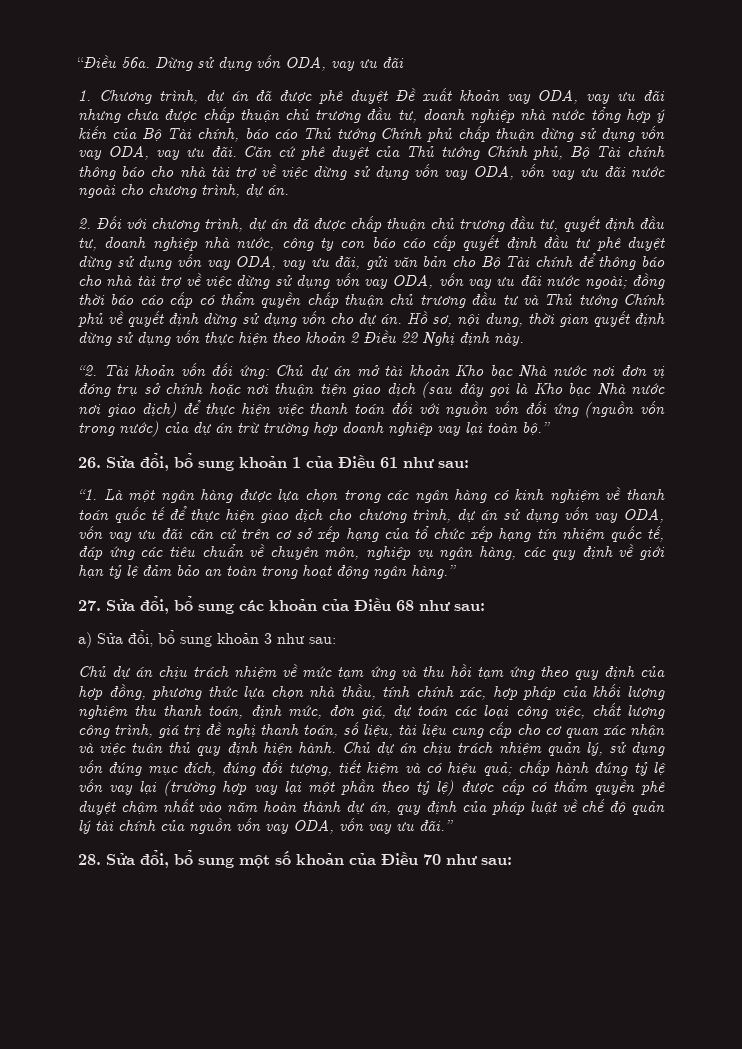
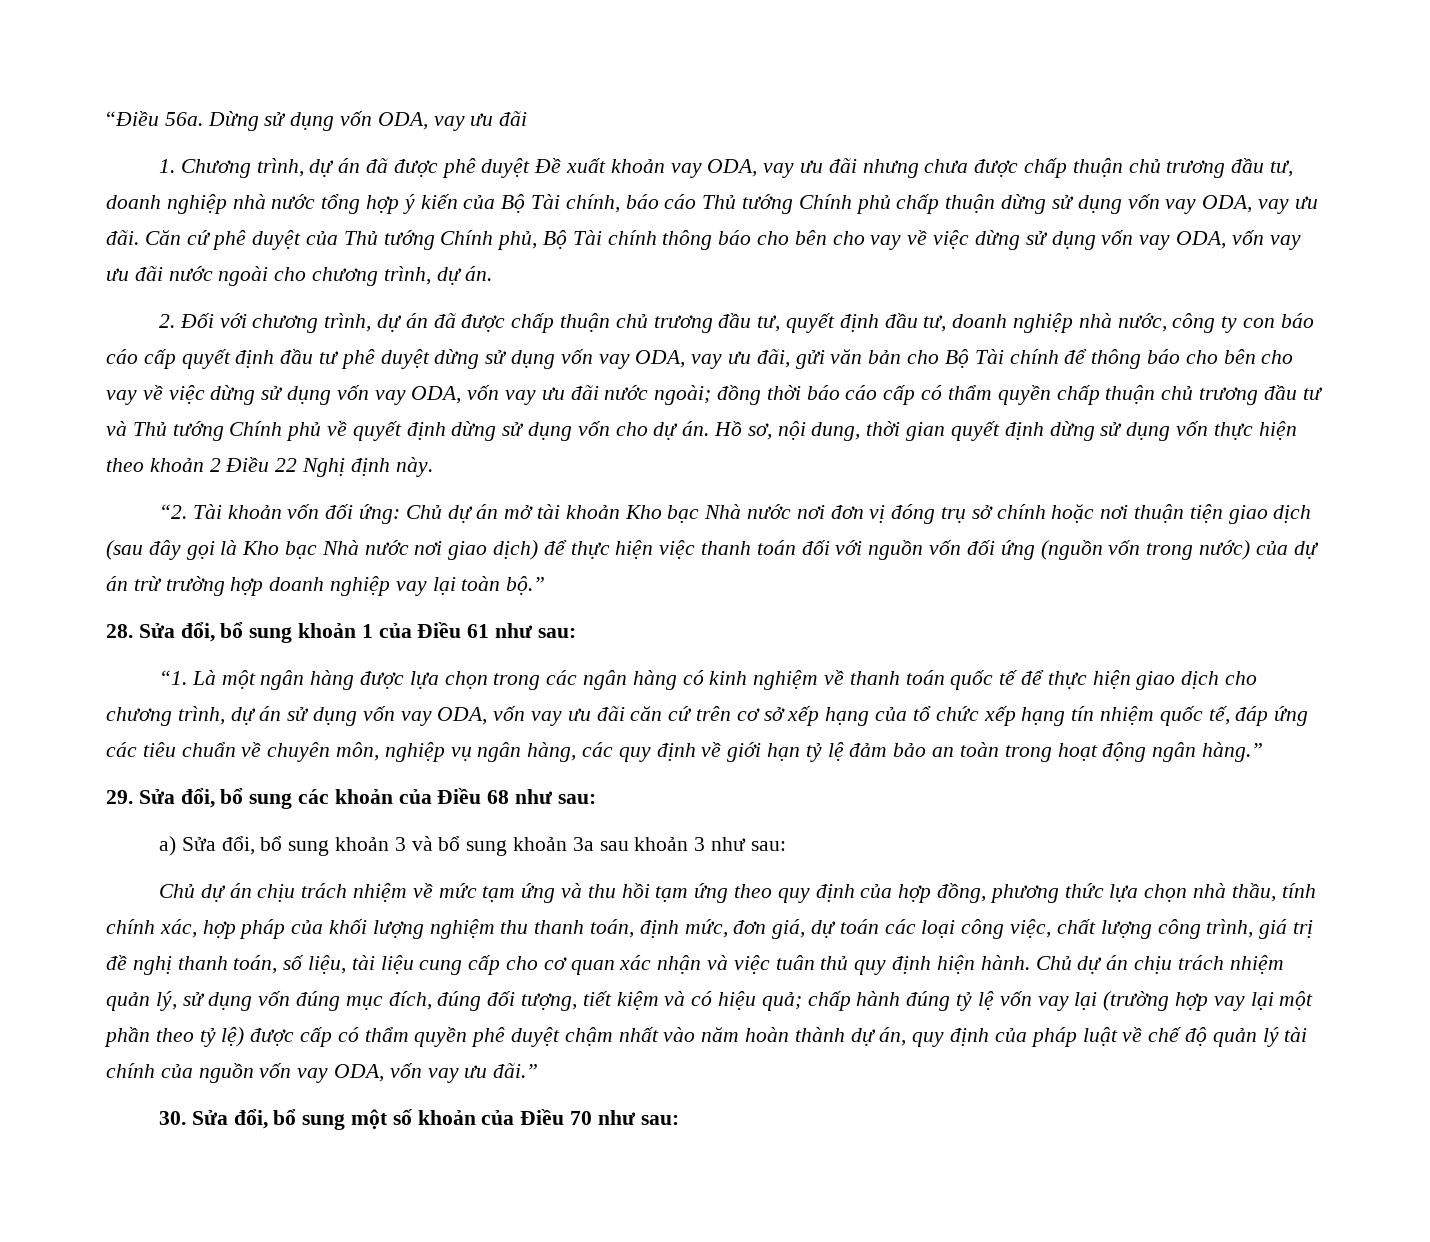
[179,166,257,179] nhà tài trợ -> [794,230,902,250] bên cho vay
[106,275,183,288] nhà tài trợ -> [1223,349,1294,364] [106,390,137,405] bên cho vay
[78,457,101,468] 26. -> [106,624,133,638] 28.
[78,600,101,611] 27. -> [106,790,133,804] 29.
(272, 638) none -> [411,836,706,856] và bổ sung khoản 3a sau khoản 3
[78,854,101,865] 28. -> [158,1111,186,1125] 30.

